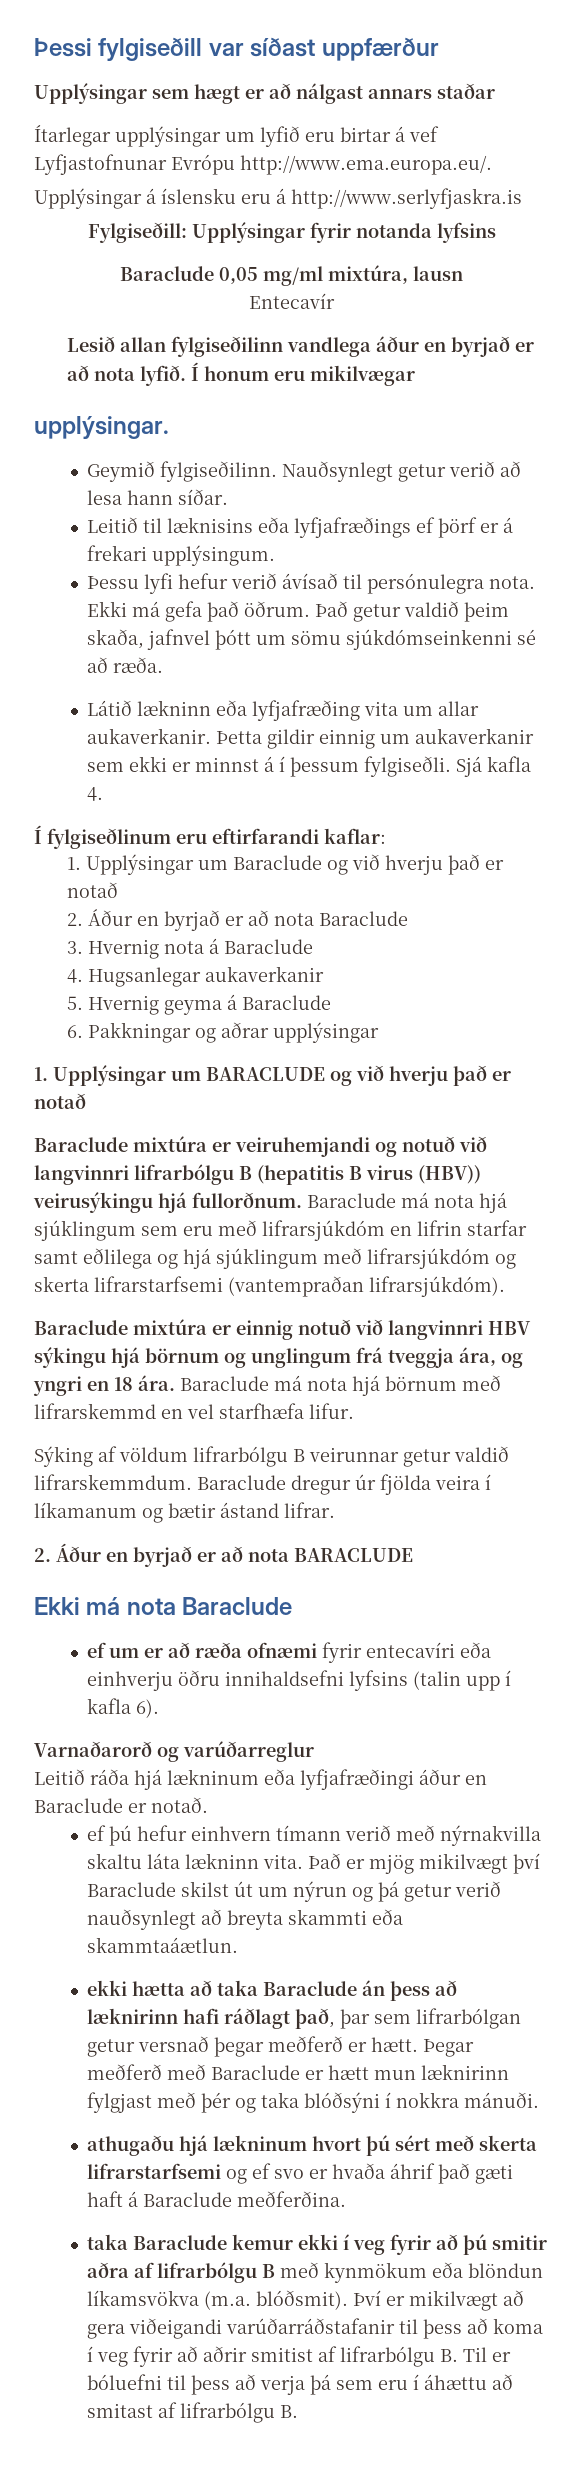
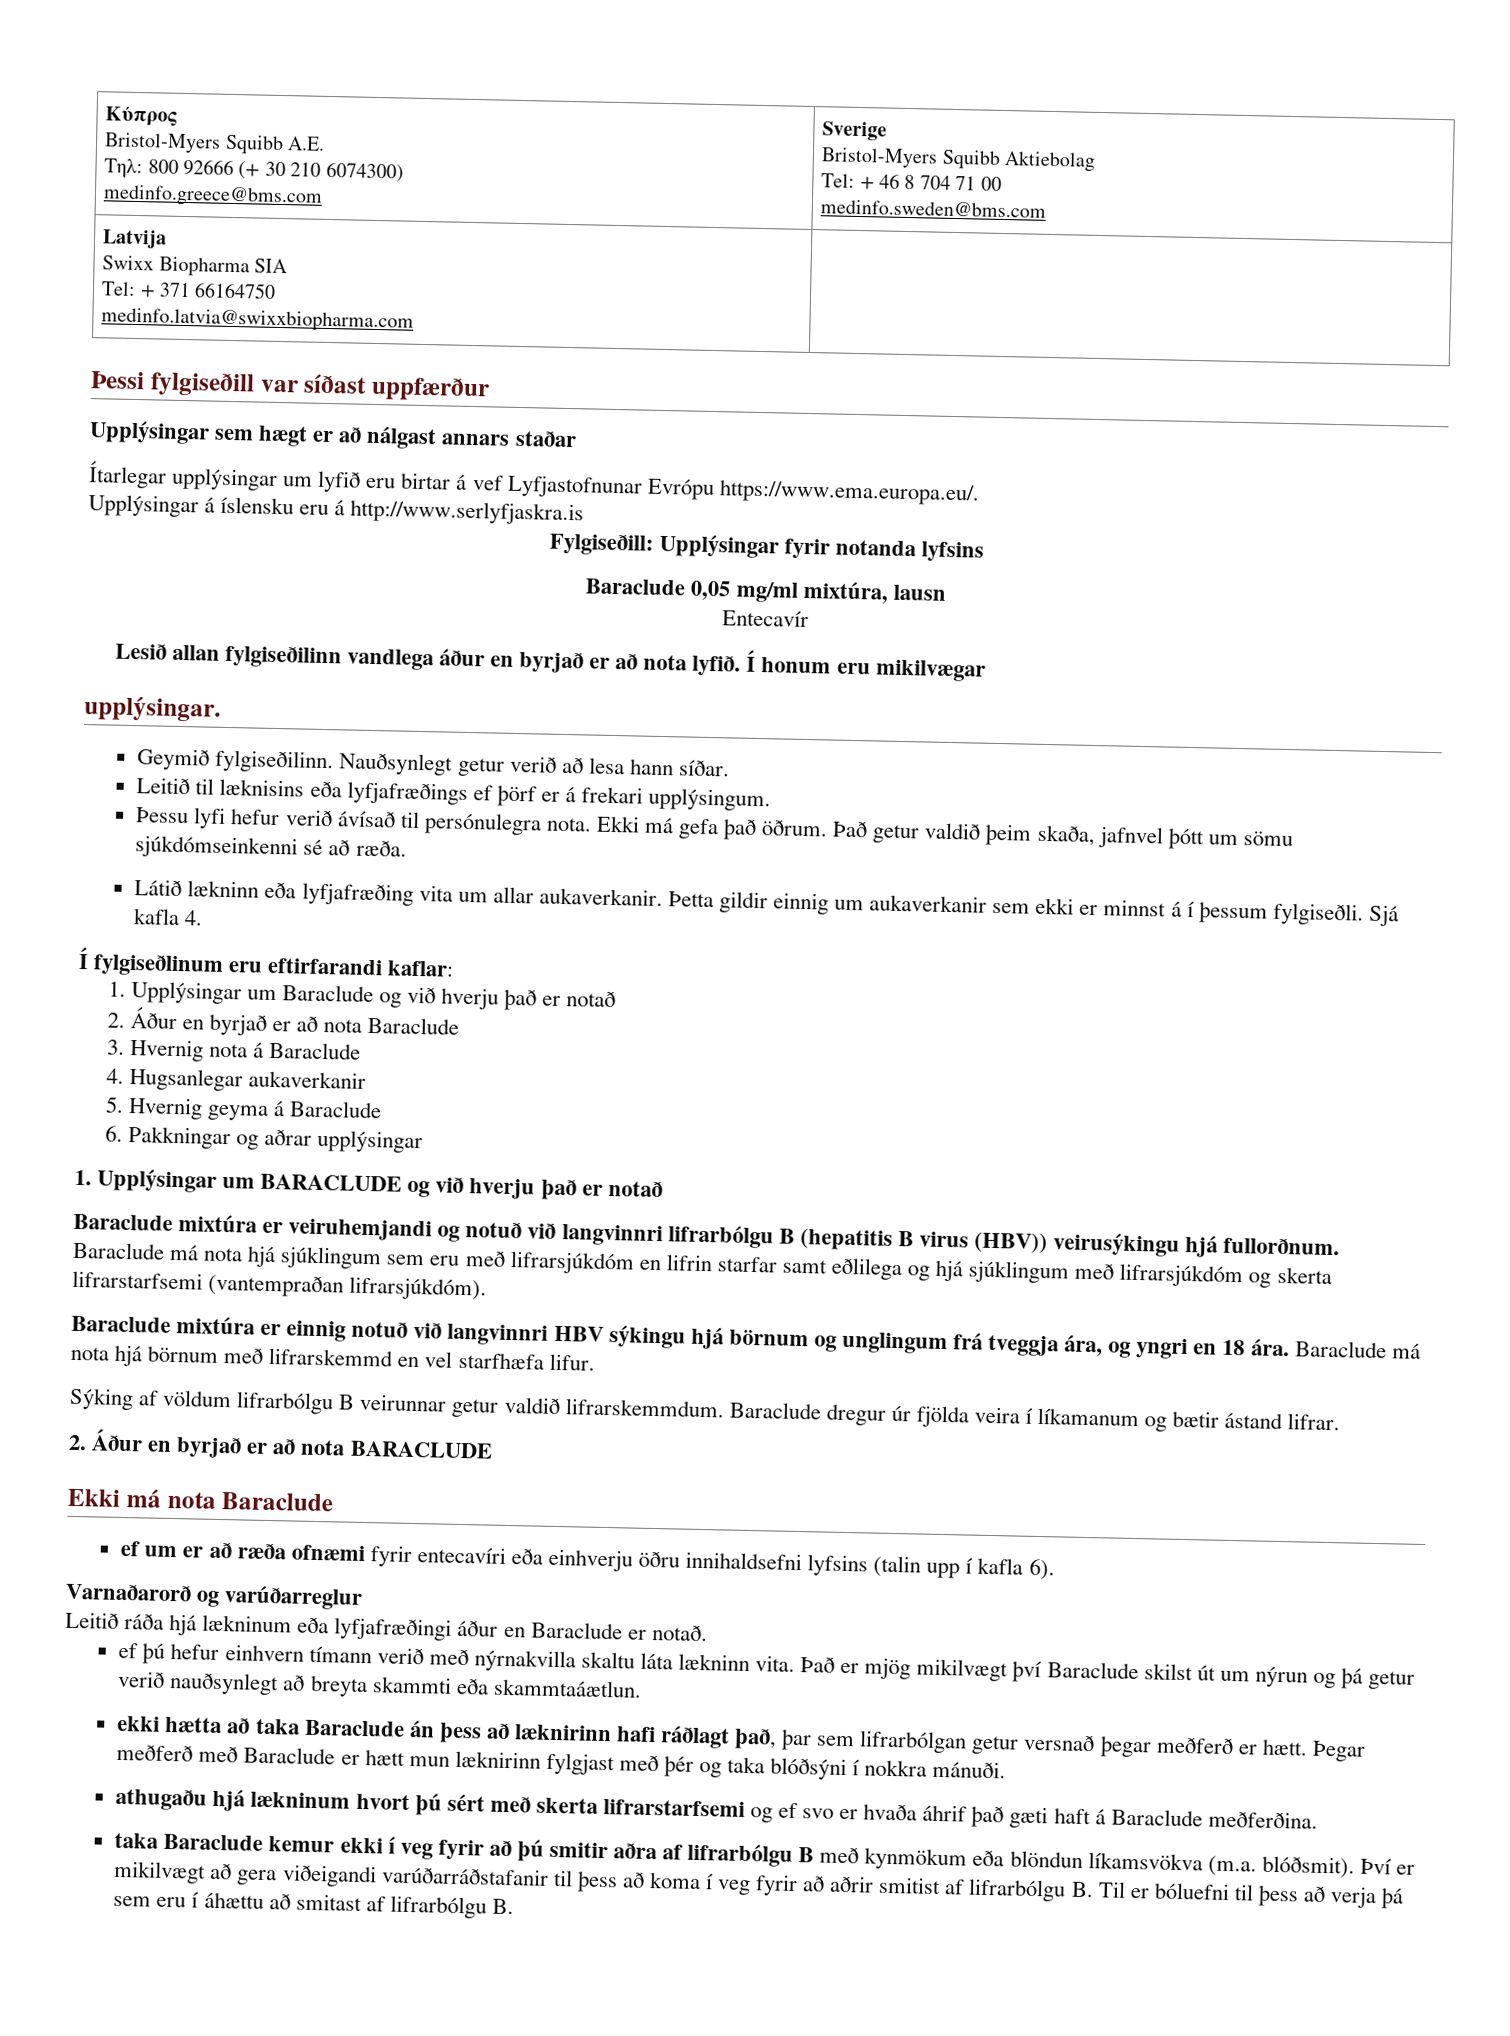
(34, 47) none -> [105,106,178,126] [104,132,326,156] [104,158,404,183] [103,184,324,208] [822,121,888,141] [821,147,1097,172] [821,173,1002,191] [820,199,1047,218] [102,229,168,249] [102,255,289,278] [101,281,277,299] [101,307,415,333] Κύπρος // Bristol-Myers Squibb A.E. // Τηλ: 800 92666 (+ 30 210 6074300) // medinfo.greece@bms.com | Sverige // Bristol-Myers Squibb Aktiebolag // Tel: + 46 8 704 71 00 // medinfo.sweden@bms.com // Latvija // Swixx Biopharma SIA // Tel: + 371 66164750 // medinfo.latvia@swixxbiopharma.com | //
[240,155,492,175] http://www.ema.europa.eu/. -> [718,479,980,506] https://www.ema.europa.eu/.

